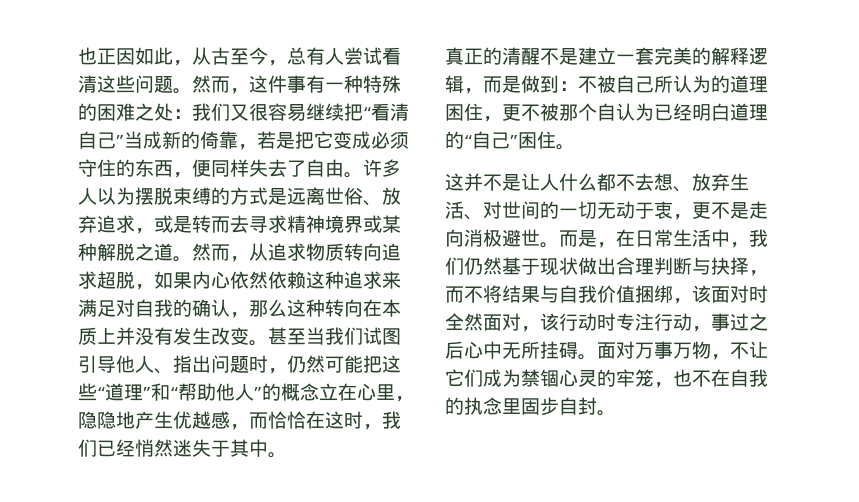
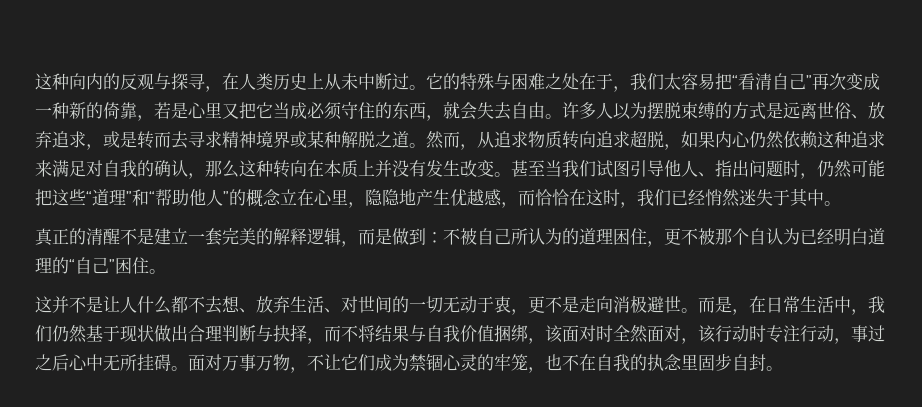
[78,47,401,66] [78,75,401,94] [78,103,344,121] 也正因如此，从古至今，总有人尝试看清这些问题。然而，这件事有一种特殊的困难之处：我们又很容易继续 -> [35,73,715,92] 这种向内的反观与探寻，在人类历史上从未中断过。它的特殊与困难之处在于，我们太容易
[124,131,162,149] 当成 -> [812,73,880,90] [35,102,69,119] 再次变成一种
[295,131,352,149] 把它变 -> [188,102,290,119] 心里又把它当
[192,159,306,177] 便同样失去了 -> [443,101,511,120] 就会失去
[230,271,249,289] 依 -> [749,131,766,148] 仍

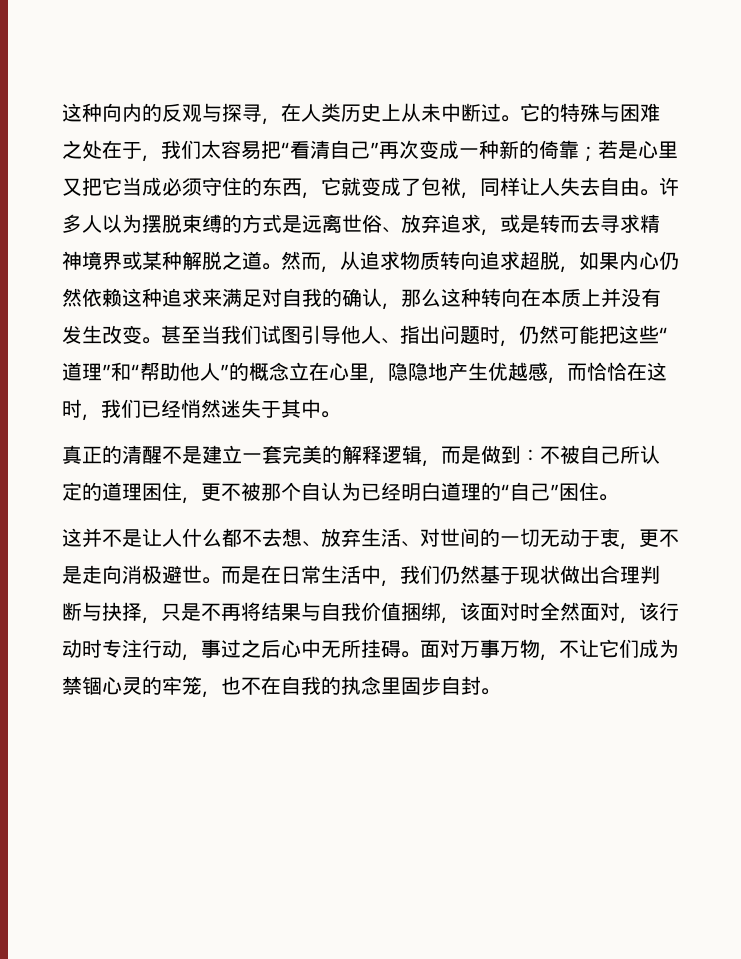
[137,115,154,121] ， -> [579,146,598,162] ；
[443,101,477,120] 就会 -> [321,177,560,199] 它就变成了包袱，同样让人
[545,228,562,245] 为 -> [62,482,82,501] 定
[732,309,749,315] ， -> (261, 575) none
[324,325,358,342] 而不 -> [161,603,241,621] 只是不再

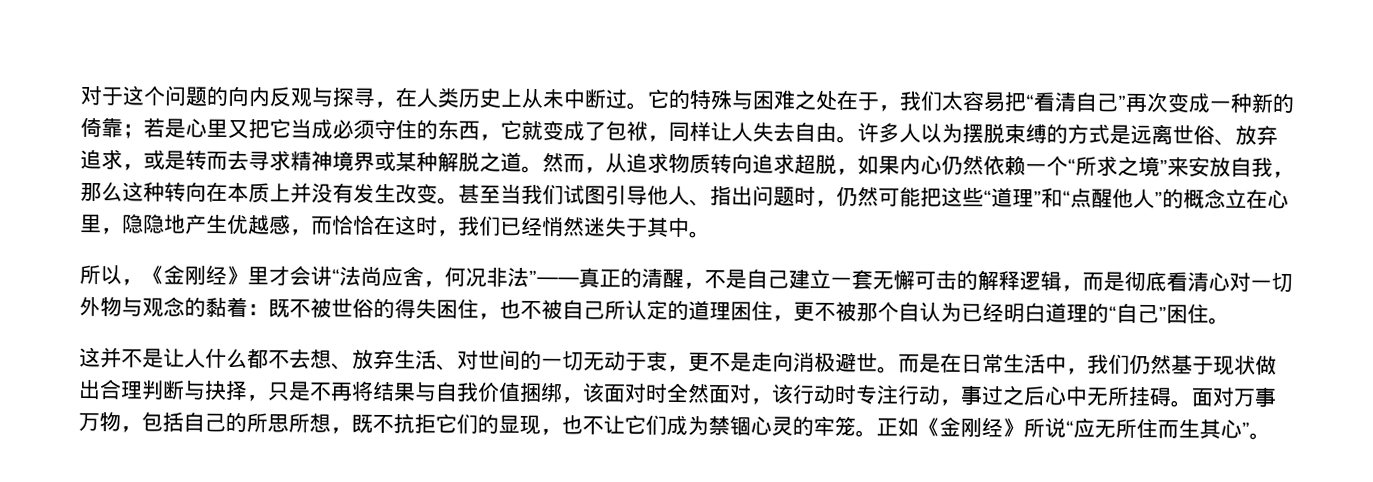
[62,103,162,122] 这种向内的 -> [80,85,271,107] 对于这个问题的向内
[122,288,382,307] 这种追求来满足对自我的确认 -> [1025,155,1273,177] 一个“所求之境”来安放自我
[140,362,180,381] 帮助 -> [1070,188,1113,208] 点醒
[62,445,540,467] 真正的清醒不是建立一套完美的解释逻辑，而是做到： -> [79,264,1293,294] [79,296,521,320] 所以，《金刚经》里才会讲“法尚应舍，何况非法”——真正的清醒，不是自己建立一套无懈可击的解释逻辑，而是彻底看清心对一切外物与观念的黏着：既不被世俗的得失困住，也
(559, 657) none -> [141,411,583,436] 包括自己的所思所想，既不抗拒它们的显现，也
[202,676,481,698] ，也不在自我的执念里固步自封 -> [855,416,1250,439] 。正如《金刚经》所说“应无所住而生其心”

